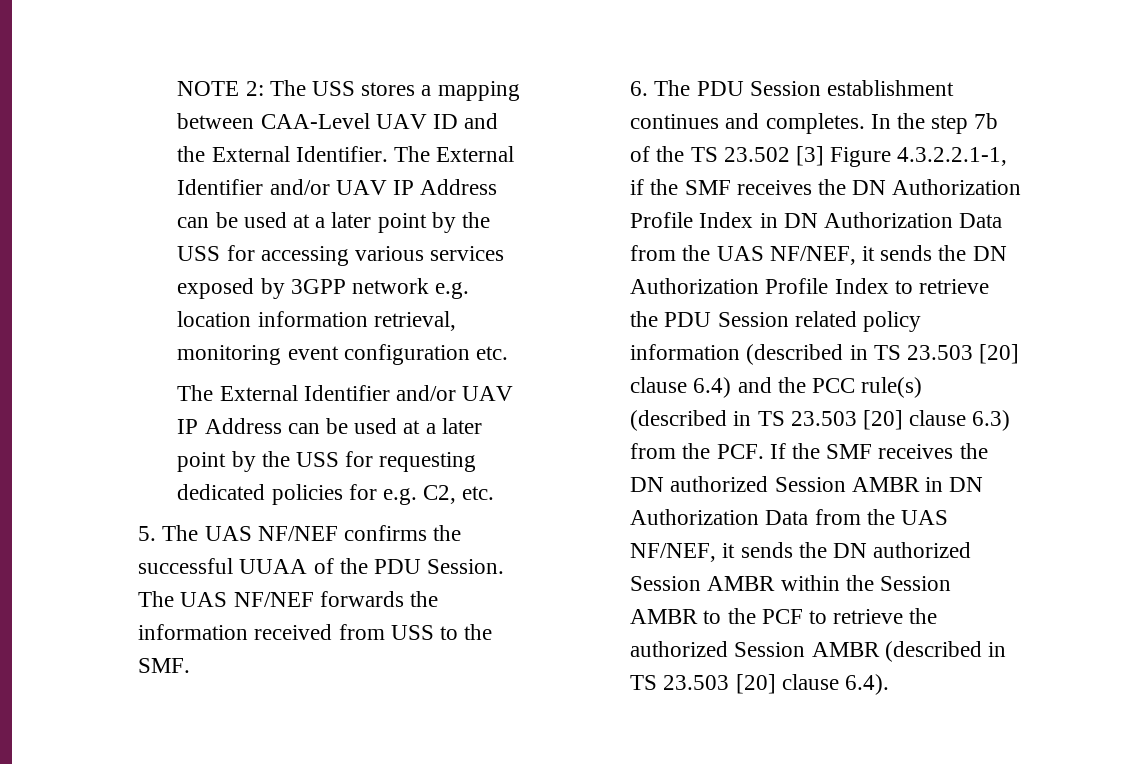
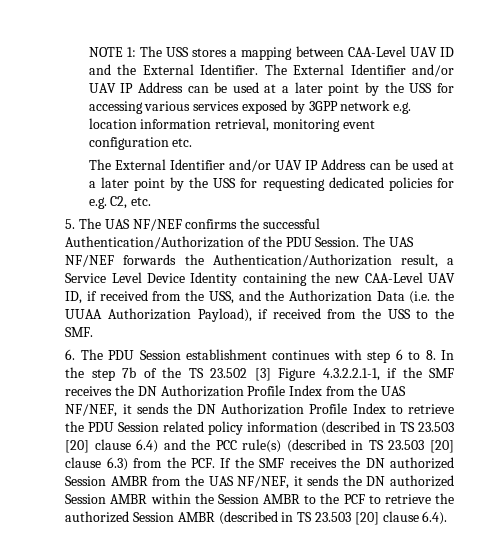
[245,81,264,96] 2: -> [126,47,136,57] 1:
[239,559,308,574] UUAA -> [65,236,245,249] Authentication/Authorization
[138,624,385,640] information received from -> [212,254,455,268] [65,272,455,286] [65,290,455,304] [65,308,382,322] Authentication/Authorization result, a Service Level Device Identity containing the new CAA-Level UAV ID, if received from the USS, and the Authorization Data (i.e. the UUAA Authorization Payload), if received from the
[725,113,865,134] and completes. -> [333,349,436,363] with step 6 to 8.
[759,212,1003,228] in DN Authorization Data -> (323, 390) none
[925,477,984,492] [630,509,809,525] in DN Authorization Data -> (148, 481) none

